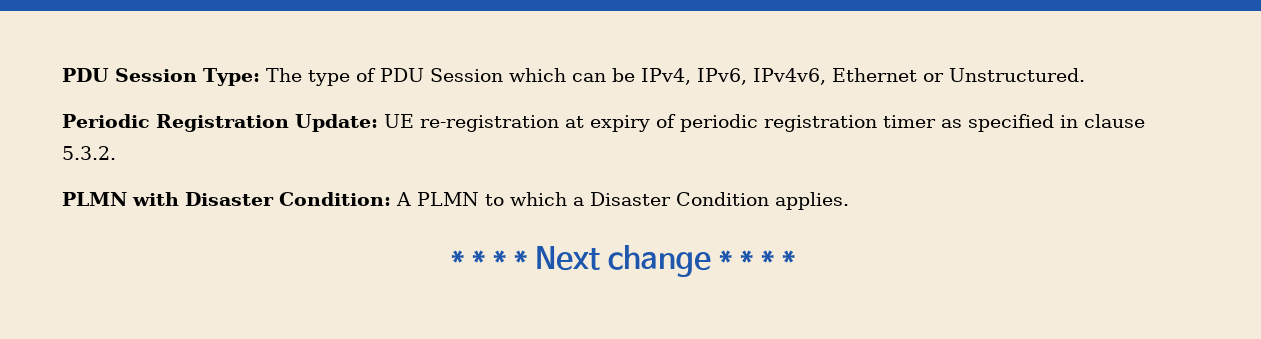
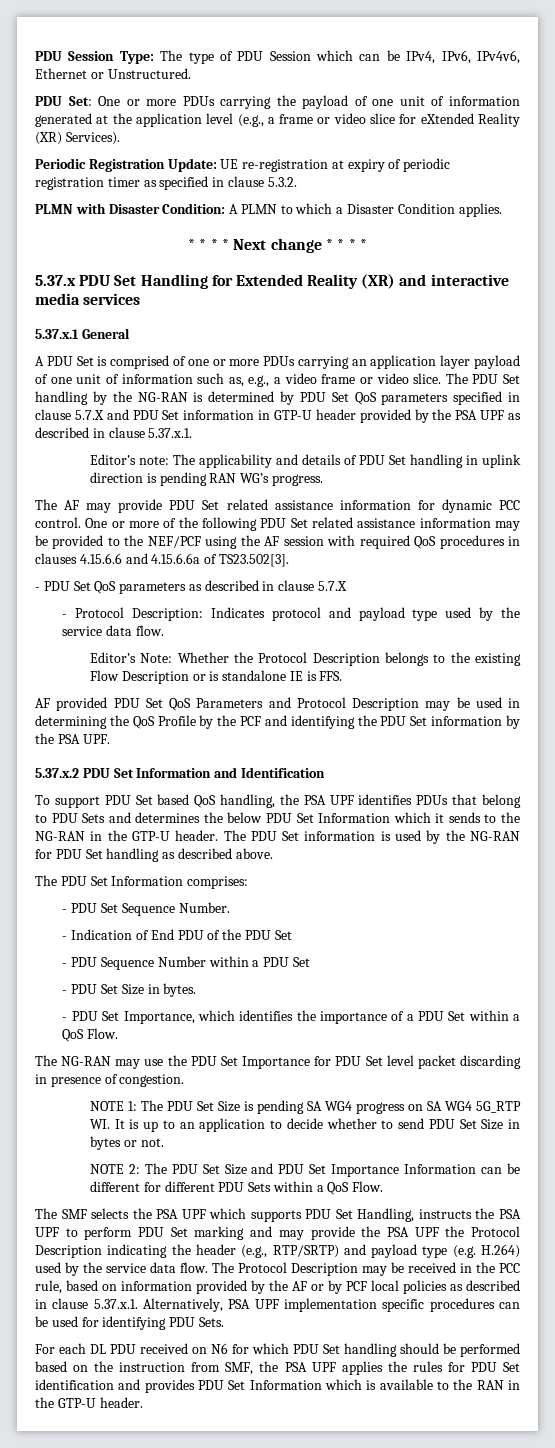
(1085, 75) none -> [35,95,521,109] [35,113,521,127] [35,132,120,145] // PDU Set: One or more PDUs carrying the payload of one unit of information generated at the application level (e.g., a frame or video slice for eXtended Reality (XR) Services).
(796, 259) none -> [35,274,509,289] [35,293,141,305] [35,328,130,339] [35,355,520,369] [35,373,520,387] [35,391,520,405] [35,409,521,423] [35,427,193,438] [89,454,521,468] [89,472,323,486] [35,499,520,513] [35,517,520,531] [35,535,520,549] [35,553,289,567] [35,580,348,594] [62,607,520,621] [62,625,165,636] [89,652,521,666] [89,670,343,684] [35,697,520,711] [35,715,520,729] [35,733,110,744] [35,767,325,778] [35,794,522,808] [35,812,520,823] [35,830,521,844] [35,848,273,862] [35,875,249,889] [62,902,230,916] [62,929,292,940] [62,956,310,970] [62,983,197,997] [62,1010,520,1024] [62,1028,119,1042] [35,1055,521,1069] [35,1074,185,1087] [89,1100,521,1114] [89,1118,520,1132] [89,1136,164,1150] [89,1163,520,1177] [89,1181,384,1195] [35,1208,522,1222] [35,1226,520,1240] [35,1244,521,1258] [35,1262,520,1276] [35,1280,520,1294] [35,1298,520,1312] [35,1316,224,1330] [35,1343,520,1357] [35,1361,520,1375] [35,1379,520,1393] [35,1397,143,1408] // 5.37.x PDU Set Handling for Extended Reality (XR) and interactive media services // 5.37.x.1 General // A PDU Set is comprised of one or more PDUs carrying an application layer payload of one unit of information such as, e.g., a video frame or video slice. The PDU Set handling by the NG-RAN is determined by PDU Set QoS parameters specified in clause 5.7.X and PDU Set information in GTP-U header provided by the PSA UPF as described in clause 5.37.x.1. // Editor’s note: The applicability and details of PDU Set handling in uplink direction is pending RAN WG’s progress. // The AF may provide PDU Set related assistance information for dynamic PCC control. One or more of the following PDU Set related assistance information may be provided to the NEF/PCF using the AF session with required QoS procedures in clauses 4.15.6.6 and 4.15.6.6a of TS23.502[3]. // - PDU Set QoS parameters as described in clause 5.7.X // - Protocol Description: Indicates protocol and payload type used by the service data flow. // Editor’s Note: Whether the Protocol Description belongs to the existing Flow Description or is standalone IE is FFS. // AF provided PDU Set QoS Parameters and Protocol Description may be used in determining the QoS Profile by the PCF and identifying the PDU Set information by the PSA UPF. // 5.37.x.2 PDU Set Information and Identification // To support PDU Set based QoS handling, the PSA UPF identifies PDUs that belong to PDU Sets and determines the below PDU Set Information which it sends to the NG-RAN in the GTP-U header. The PDU Set information is used by the NG-RAN for PDU Set handling as described above. // The PDU Set Information comprises: // - PDU Set Sequence Number. // - Indication of End PDU of the PDU Set // - PDU Sequence Number within a PDU Set // - PDU Set Size in bytes. // - PDU Set Importance, which identifies the importance of a PDU Set within a QoS Flow. // The NG-RAN may use the PDU Set Importance for PDU Set level packet discarding in presence of congestion. // NOTE 1: The PDU Set Size is pending SA WG4 progress on SA WG4 5G_RTP WI. It is up to an application to decide whether to send PDU Set Size in bytes or not. // NOTE 2: The PDU Set Size and PDU Set Importance Information can be different for different PDU Sets within a QoS Flow. // The SMF selects the PSA UPF which supports PDU Set Handling, instructs the PSA UPF to perform PDU Set marking and may provide the PSA UPF the Protocol Description indicating the header (e.g., RTP/SRTP) and payload type (e.g. H.264) used by the service data flow. The Protocol Description may be received in the PCC rule, based on information provided by the AF or by PCF local policies as described in clause 5.37.x.1. Alternatively, PSA UPF implementation specific procedures can be used for identifying PDU Sets. // For each DL PDU received on N6 for which PDU Set handling should be performed based on the instruction from SMF, the PSA UPF applies the rules for PDU Set identification and provides PDU Set Information which is available to the RAN in the GTP-U header.

